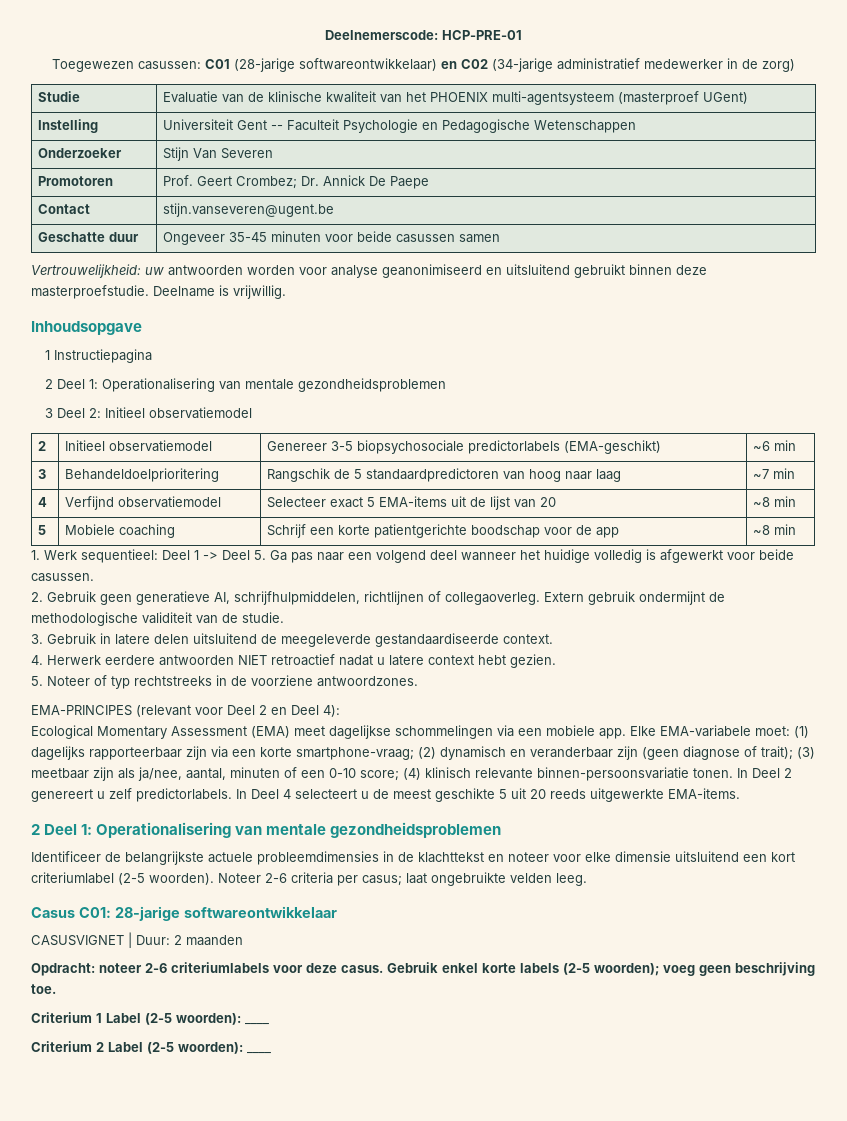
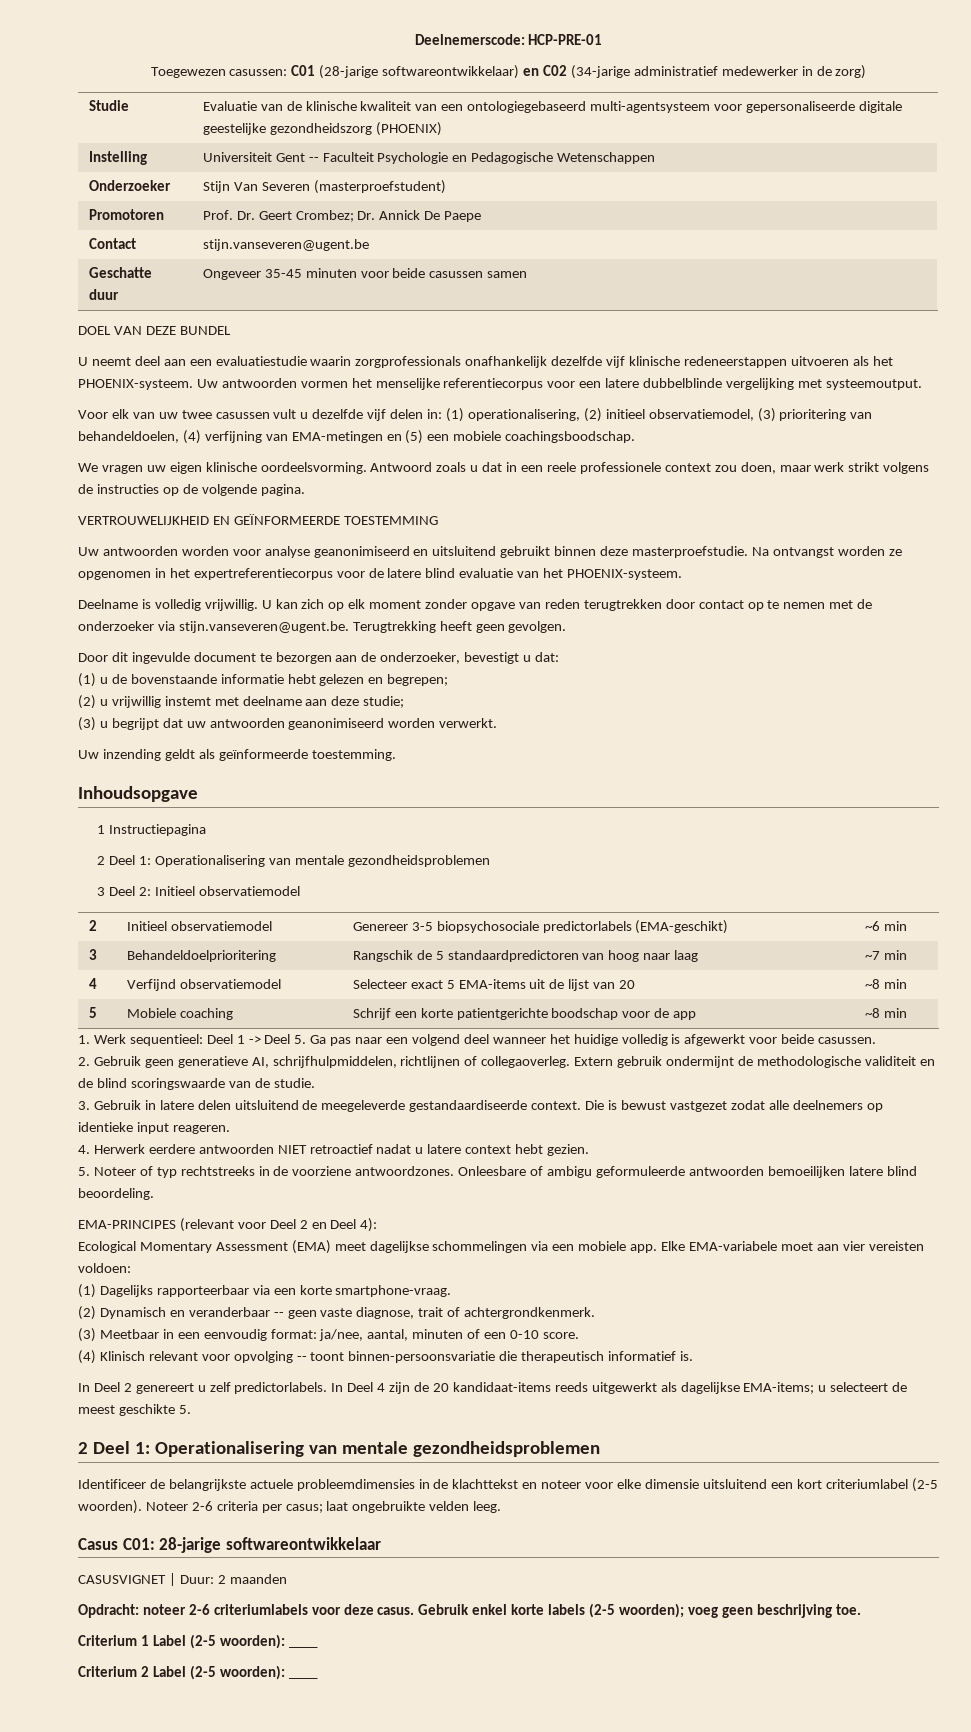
[405,91,748,105] het PHOENIX multi-agentsysteem (masterproef UGent) -> [441,101,902,113] [202,122,442,136] een ontologiegebaseerd multi-agentsysteem voor gepersonaliseerde digitale geestelijke gezondheidszorg (PHOENIX)
(273, 153) none -> [313,180,446,194] (masterproefstudent)
(193, 180) none -> [236,211,255,220] Dr.
[31,264,164,278] Vertrouwelijkheid: uw -> [78,326,231,335] [78,356,893,368] [78,378,922,390] [78,408,873,422] [78,430,636,444] [78,462,930,474] [78,484,305,496] [78,514,438,525] [78,547,99,556] DOEL VAN DEZE BUNDEL // U neemt deel aan een evaluatiestudie waarin zorgprofessionals onafhankelijk dezelfde vijf klinische redeneerstappen uitvoeren als het PHOENIX-systeem. Uw antwoorden vormen het menselijke referentiecorpus voor een latere dubbelblinde vergelijking met systeemoutput. // Voor elk van uw twee casussen vult u dezelfde vijf delen in: (1) operationalisering, (2) initieel observatiemodel, (3) prioritering van behandeldoelen, (4) verfijning van EMA-metingen en (5) een mobiele coachingsboodschap. // We vragen uw eigen klinische oordeelsvorming. Antwoord zoals u dat in een reele professionele context zou doen, maar werk strikt volgens de instructies op de volgende pagina. // VERTROUWELIJKHEID EN GEÏNFORMEERDE TOESTEMMING // Uw
(149, 292) none -> [751,546,902,558] [78,568,683,580] Na ontvangst worden ze opgenomen in het expertreferentiecorpus voor de latere blind evaluatie van het PHOENIX-systeem. //
(229, 290) none -> [154,599,201,611] volledig
(286, 292) none -> [261,599,873,611] [78,621,567,633] [78,652,560,664] [78,673,449,687] [78,695,405,709] [78,717,498,731] [78,749,396,761] U kan zich op elk moment zonder opgave van reden terugtrekken door contact op te nemen met de onderzoeker via stijn.vanseveren@ugent.be. Terugtrekking heeft geen gevolgen. // Door dit ingevulde document te bezorgen aan de onderzoeker, bevestigt u dat: // (1) u de bovenstaande informatie hebt gelezen en begrepen; // (2) u vrijwillig instemt met deelname aan deze studie; // (3) u begrijpt dat uw antwoorden geanonimiseerd worden verwerkt. // Uw inzending geldt als geïnformeerde toestemming.
(192, 618) none -> [919,1059,935,1066] [78,1078,225,1090] en de blind scoringswaarde
(553, 639) none -> [585,1100,883,1112] [78,1122,230,1134] Die is bewust vastgezet zodat alle deelnemers op identieke input reageren.
(418, 681) none -> [458,1166,917,1178] [78,1188,154,1200] Onleesbare of ambigu geformuleerde antwoorden bemoeilijken latere blind beoordeling.
[755,726,809,738] [31,746,815,760] [31,767,135,781] moet: (1) dagelijks rapporteerbaar zijn via een korte smartphone-vraag; (2) dynamisch en veranderbaar zijn (geen diagnose of trait); (3) meetbaar zijn als -> [780,1241,924,1251] [78,1263,131,1273] [78,1284,452,1298] [78,1306,596,1320] [78,1328,317,1342] moet aan vier vereisten voldoen: // (1) Dagelijks rapporteerbaar via een korte smartphone-vraag. // (2) Dynamisch en veranderbaar -- geen vaste diagnose, trait of achtergrondkenmerk. // (3) Meetbaar in een eenvoudig format:
[360,767,733,781] score; (4) klinisch relevante binnen-persoonsvariatie tonen. -> [542,1332,579,1339] [78,1350,694,1364] score. // (4) Klinisch relevant voor opvolging -- toont binnen-persoonsvariatie die therapeutisch informatief is. //
[295,788,740,802] selecteert u de meest geschikte 5 uit 20 reeds uitgewerkte EMA-items. -> [389,1382,908,1394] [78,1404,191,1416] zijn de 20 kandidaat-items reeds uitgewerkt als dagelijkse EMA-items; u selecteert de meest geschikte 5.

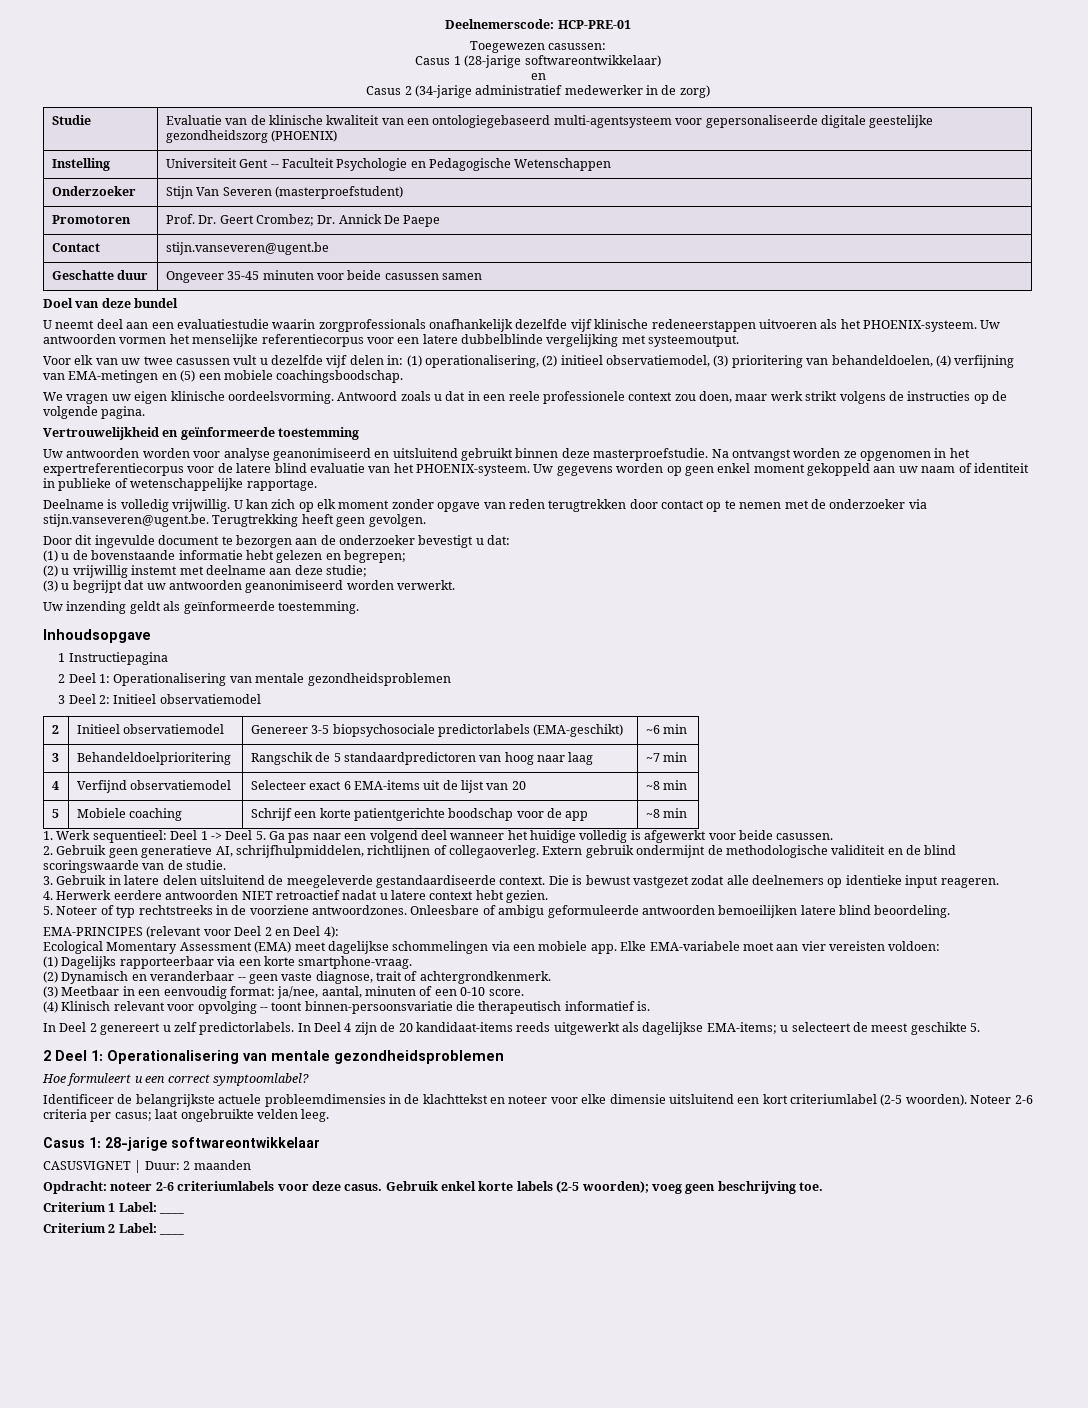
[291,65,316,76] C01 -> [415,56,461,65] // Casus 1
[523,65,567,76] en C02 -> [530,73,546,80] [366,86,412,95] // en // Casus 2
[78,326,231,335] DOEL VAN DEZE BUNDEL -> [43,298,179,308] Doel van deze bundel
[78,514,438,525] VERTROUWELIJKHEID EN GEÏNFORMEERDE TOESTEMMING -> [43,427,360,440] Vertrouwelijkheid en geïnformeerde toestemming
(683, 574) none -> [533,463,1029,476] [43,478,317,491] Uw gegevens worden op geen enkel moment gekoppeld aan uw naam of identiteit in publieke of wetenschappelijke rapportage.
[380,652,461,664] onderzoeker, -> [339,535,415,545] onderzoeker
[446,980,455,989] 5 -> [343,781,351,790] 6
(600, 1449) none -> [42,1073,309,1086] // Hoe formuleert u een correct symptoomlabel?
[122,1538,155,1550] C01: -> [89,1137,101,1148] 1:
[152,1634,285,1649] Label (2-5 woorden): -> [118,1202,157,1212] Label:
[152,1665,285,1680] Label (2-5 woorden): -> [118,1223,157,1233] Label:

